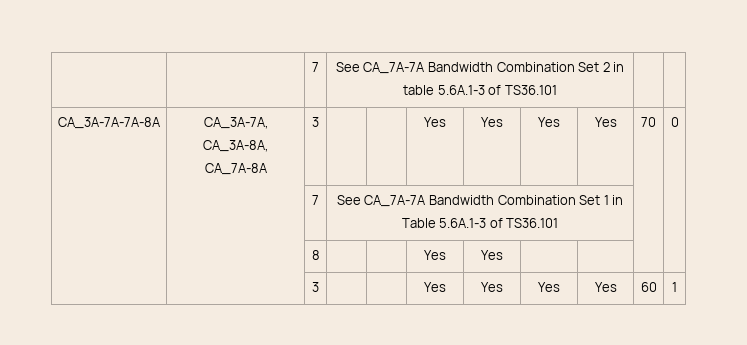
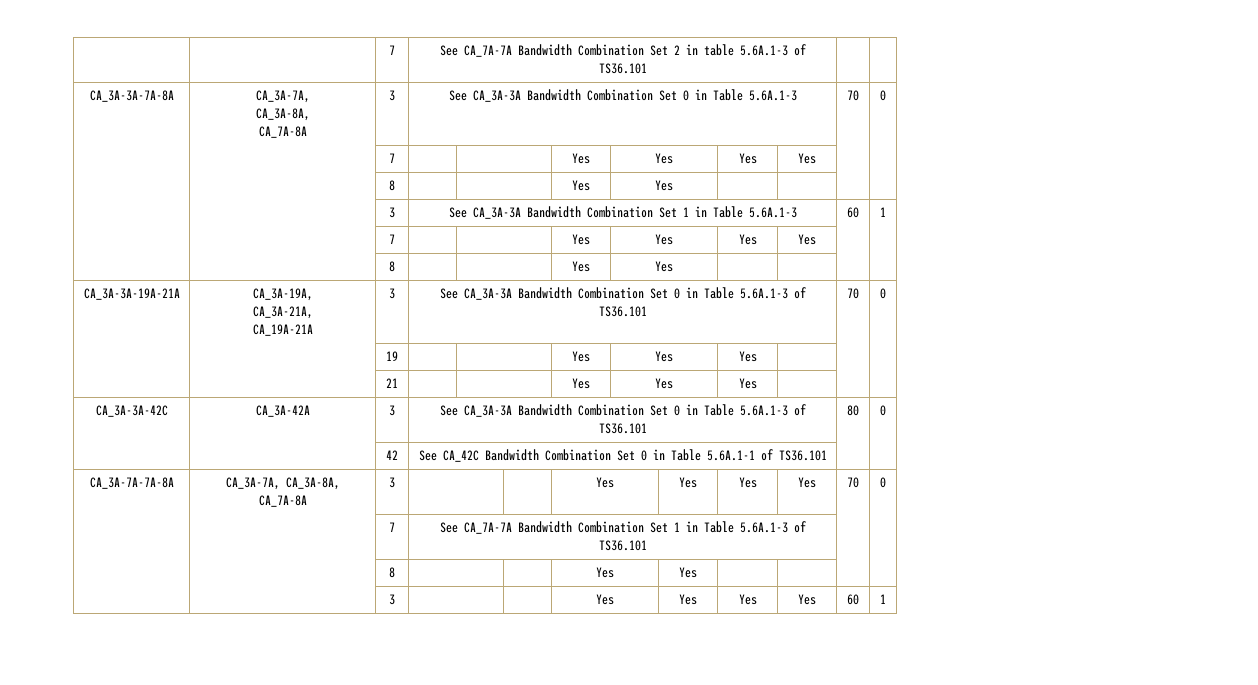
(557, 90) none -> [89,90,174,102] [255,90,310,103] [255,108,310,121] [258,126,307,138] [389,90,395,101] [448,89,797,102] [847,90,859,101] [880,90,886,101] [389,153,395,163] [572,153,590,164] [655,153,673,164] [738,153,757,164] [798,153,816,164] [389,180,395,191] [572,180,590,191] [655,180,673,191] [389,207,395,218] [448,206,797,219] [847,207,859,218] [880,207,886,217] [389,234,395,244] [572,234,590,245] [655,234,673,245] [738,234,757,245] [798,234,816,245] [389,261,395,272] [572,261,590,272] [655,261,673,272] [83,288,180,300] [252,288,313,301] [252,306,313,319] [252,324,313,336] [389,288,395,299] [439,287,806,300] [598,306,647,317] [847,288,859,299] [880,288,886,299] [386,351,398,361] [572,351,590,362] [655,351,673,362] [738,351,757,362] [386,378,398,388] [572,378,590,389] [655,378,673,389] [738,378,757,389] [95,405,168,417] [255,405,310,417] [389,405,395,416] [439,404,806,417] [598,423,647,434] [847,405,859,416] [880,405,886,416] [386,450,398,460] [418,449,827,462] // CA_3A-3A-7A-8A | CA_3A-7A, // CA_3A-8A, // CA_7A-8A | 3 | See CA_3A-3A Bandwidth Combination Set 0 in Table 5.6A.1-3 | 70 | 0 // | | 7 | | | Yes | Yes | Yes | Yes | | // | | 8 | | | Yes | Yes | | | | // | | 3 | See CA_3A-3A Bandwidth Combination Set 1 in Table 5.6A.1-3 | 60 | 1 // | | 7 | | | Yes | Yes | Yes | Yes | | // | | 8 | | | Yes | Yes | | | | // CA_3A-3A-19A-21A | CA_3A-19A, // CA_3A-21A, // CA_19A-21A | 3 | See CA_3A-3A Bandwidth Combination Set 0 in Table 5.6A.1-3 of TS36.101 | 70 | 0 // | | 19 | | | Yes | Yes | Yes | | | // | | 21 | | | Yes | Yes | Yes | | | // CA_3A-3A-42C | CA_3A-42A | 3 | See CA_3A-3A Bandwidth Combination Set 0 in Table 5.6A.1-3 of TS36.101 | 80 | 0 // | | 42 | See CA_42C Bandwidth Combination Set 0 in Table 5.6A.1-1 of TS36.101 | |

